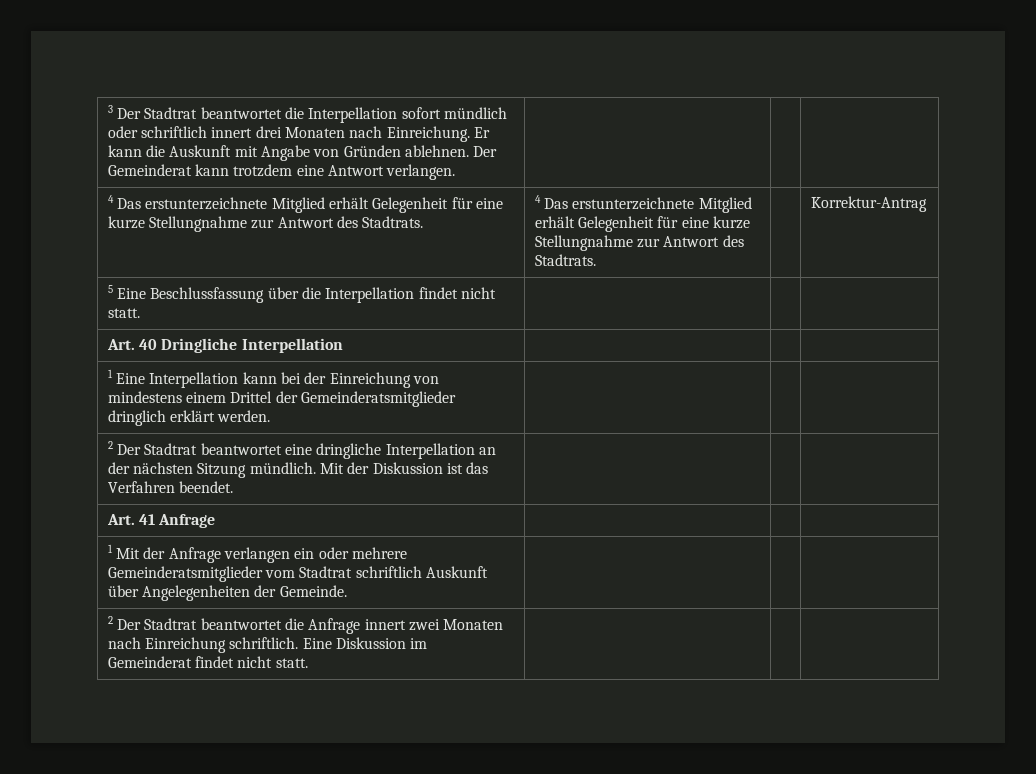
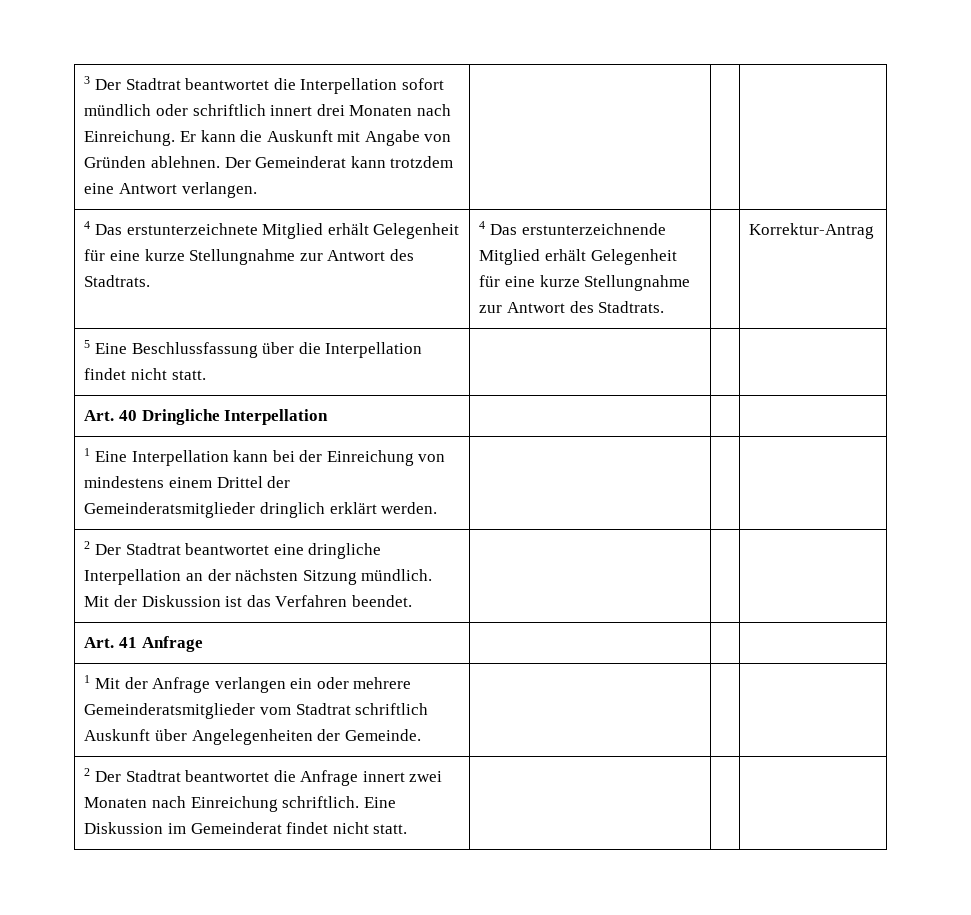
[572,197,695,210] erstunterzeichnete -> [521,223,666,235] erstunterzeichnende

